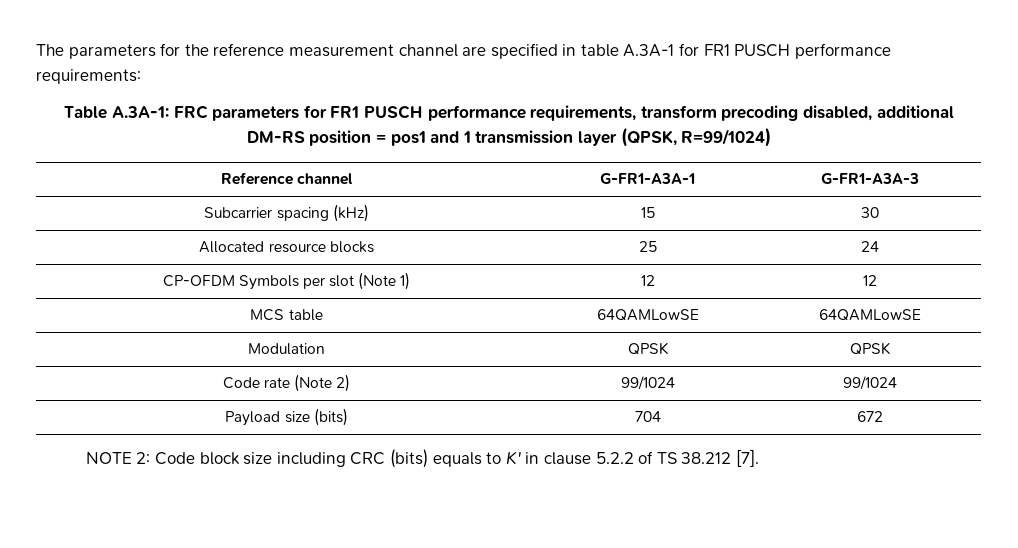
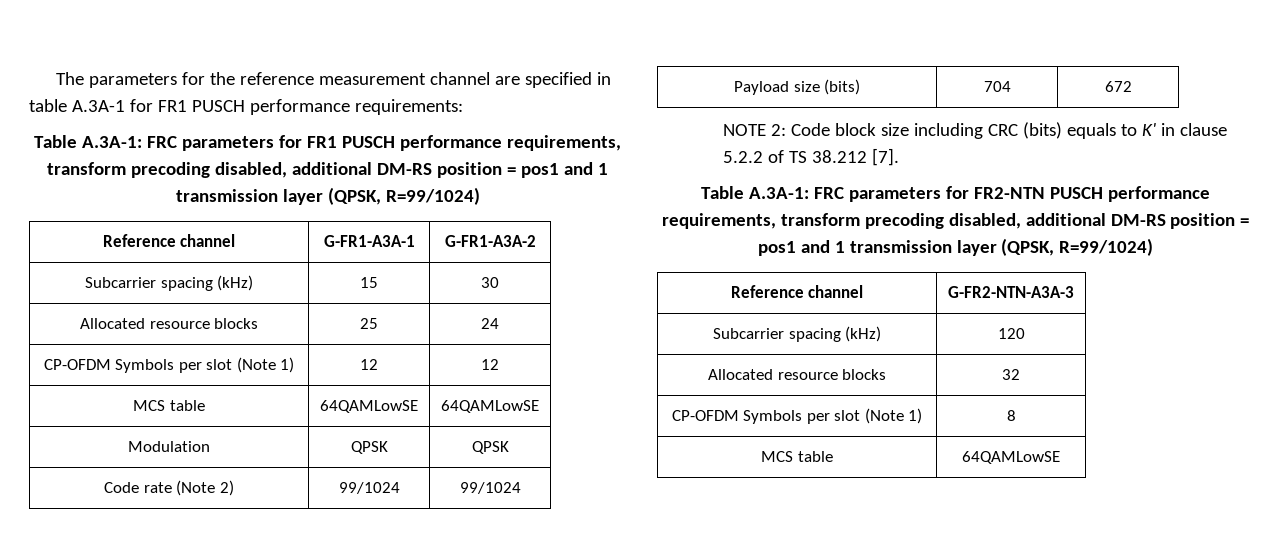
[820,173,919,184] G-FR1-A3A-3 -> [444,235,536,247] G-FR1-A3A-2
(759, 458) none -> [701,186,1210,202] [661,213,1250,229] [757,238,1154,256] [730,285,864,298] [948,286,1074,298] [713,326,881,342] [997,328,1025,339] [708,369,886,380] [1002,369,1020,380] [671,408,923,424] [1006,410,1016,421] [761,451,833,462] [962,451,1060,464] // Table A.3A-1: FRC parameters for FR2-NTN PUSCH performance requirements, transform precoding disabled, additional DM-RS position = pos1 and 1 transmission layer (QPSK, R=99/1024) // Reference channel | G-FR2-NTN-A3A-3 // Subcarrier spacing (kHz) | 120 // Allocated resource blocks | 32 // CP-OFDM Symbols per slot (Note 1) | 8 // MCS table | 64QAMLowSE

